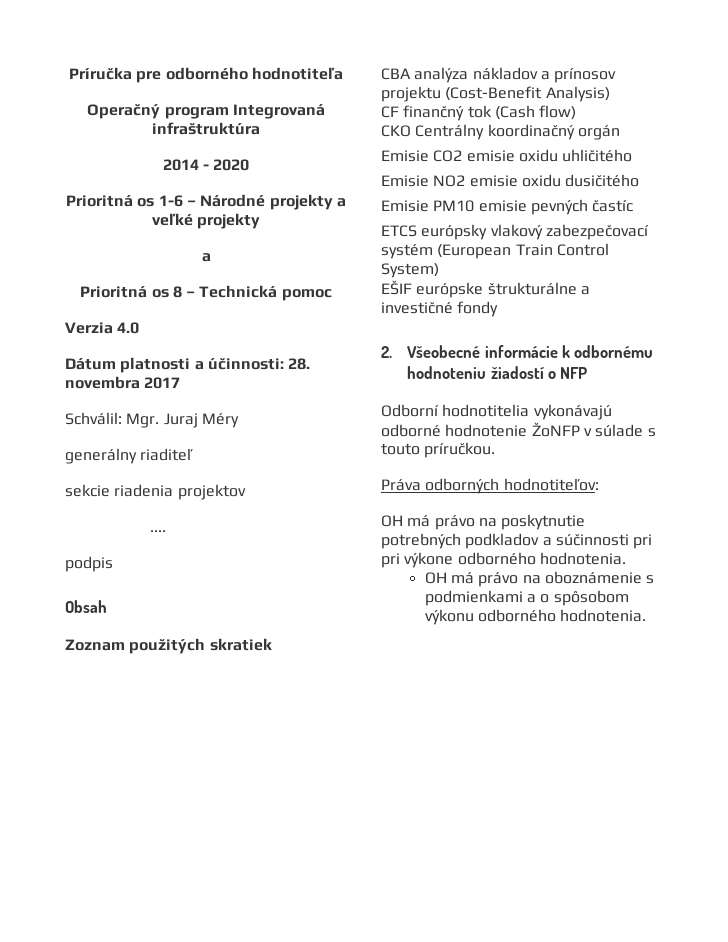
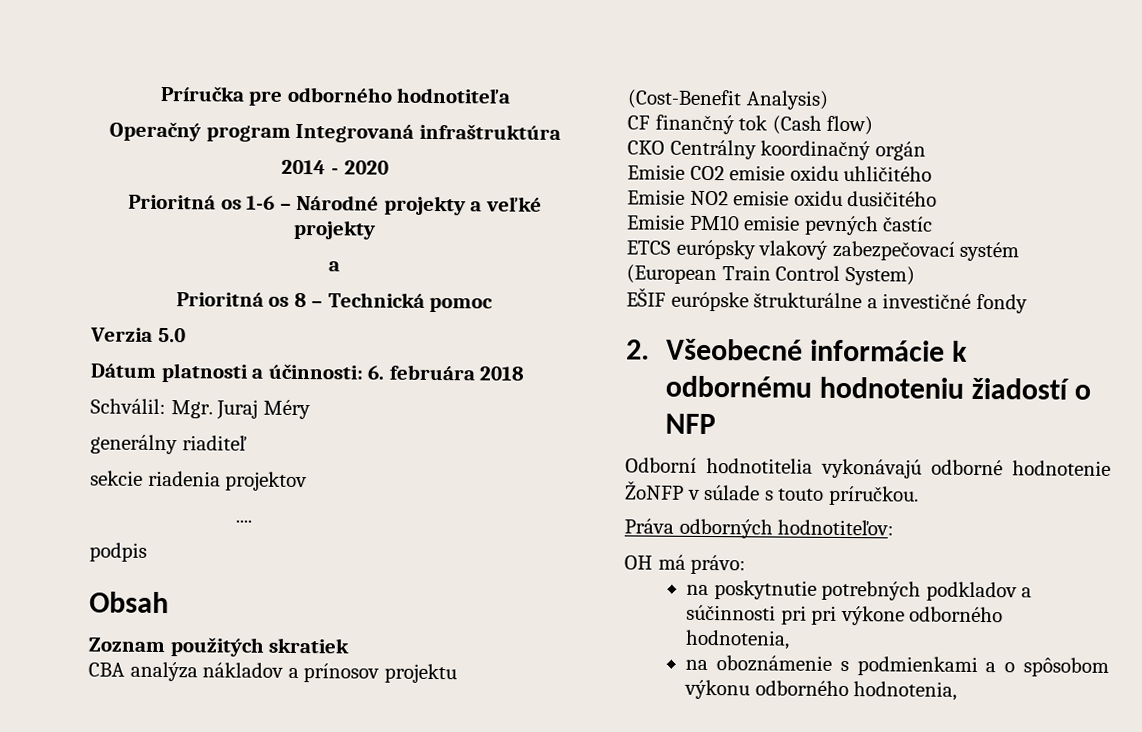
[117,322,140,334] 4.0 -> [157,327,186,343] 5.0
[288,358,311,370] [65,376,181,389] 28. novembra 2017 -> [367,364,525,381] 6. februára 2018
[434,515,475,530] právo -> [690,554,747,575] právo: //
[539,552,626,565] [424,572,519,587] hodnotenia. // OH má právo -> [685,629,791,650] hodnotenia, //
[560,609,647,622] hodnotenia. -> [853,681,958,701] hodnotenia,

